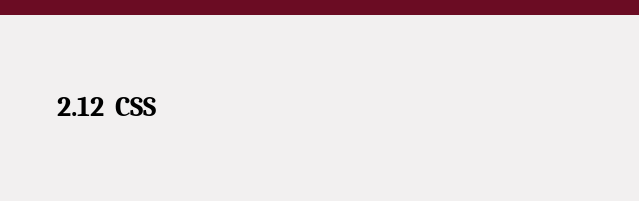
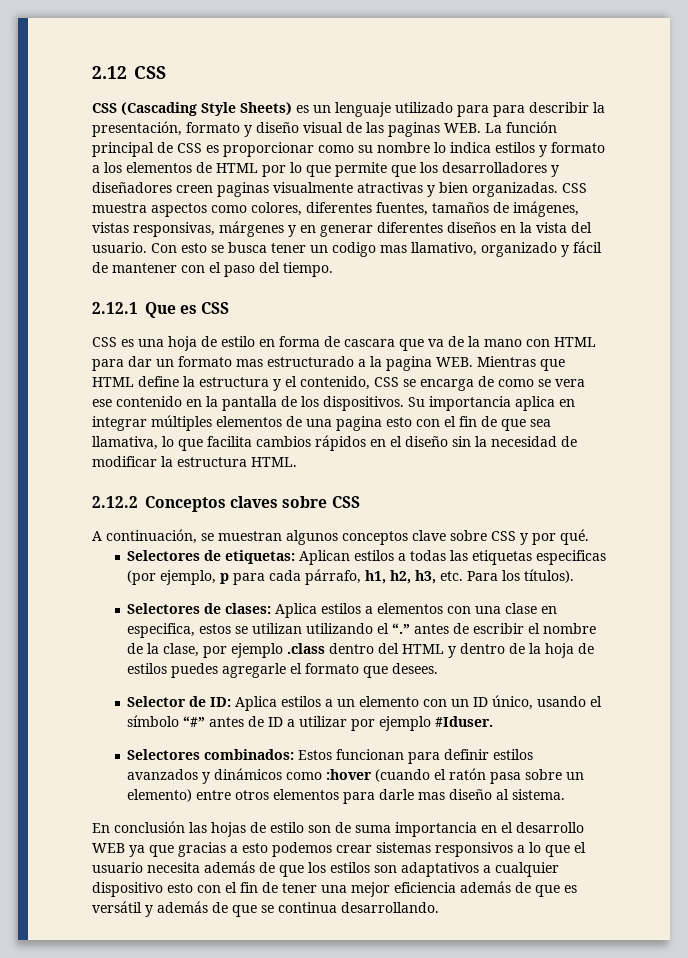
(156, 106) none -> [92,102,605,117] [92,121,557,137] [92,142,605,157] [92,162,559,177] [92,182,587,197] [92,201,579,217] [92,221,592,237] [92,241,602,257] [92,262,333,277] [92,302,230,318] [92,336,596,351] [92,356,565,371] [92,376,585,391] [92,396,575,411] [92,415,551,431] [92,435,577,451] [92,456,297,467] [92,496,360,512] [92,529,589,545] [127,550,607,565] [127,569,575,585] [127,603,558,618] [127,623,597,638] [127,643,595,658] [127,663,439,678] [127,695,603,711] [127,715,494,731] [127,749,534,764] [127,768,585,784] [127,789,566,804] [92,821,584,837] [92,842,586,857] [92,861,559,877] [92,881,577,897] [92,901,439,917] // CSS (Cascading Style Sheets) es un lenguaje utilizado para para describir la presentación, formato y diseño visual de las paginas WEB. La función principal de CSS es proporcionar como su nombre lo indica estilos y formato a los elementos de HTML por lo que permite que los desarrolladores y diseñadores creen paginas visualmente atractivas y bien organizadas. CSS muestra aspectos como colores, diferentes fuentes, tamaños de imágenes, vistas responsivas, márgenes y en generar diferentes diseños en la vista del usuario. Con esto se busca tener un codigo mas llamativo, organizado y fácil de mantener con el paso del tiempo. // 2.12.1 Que es CSS // CSS es una hoja de estilo en forma de cascara que va de la mano con HTML para dar un formato mas estructurado a la pagina WEB. Mientras que HTML define la estructura y el contenido, CSS se encarga de como se vera ese contenido en la pantalla de los dispositivos. Su importancia aplica en integrar múltiples elementos de una pagina esto con el fin de que sea llamativa, lo que facilita cambios rápidos en el diseño sin la necesidad de modificar la estructura HTML. // 2.12.2 Conceptos claves sobre CSS // A continuación, se muestran algunos conceptos clave sobre CSS y por qué. // Selectores de etiquetas: Aplican estilos a todas las etiquetas especificas (por ejemplo, p para cada párrafo, h1, h2, h3, etc. Para los títulos). // Selectores de clases: Aplica estilos a elementos con una clase en especifica, estos se utilizan utilizando el “.” antes de escribir el nombre de la clase, por ejemplo .class dentro del HTML y dentro de la hoja de estilos puedes agregarle el formato que desees. // Selector de ID: Aplica estilos a un elemento con un ID único, usando el símbolo “#” antes de ID a utilizar por ejemplo #Iduser. // Selectores combinados: Estos funcionan para definir estilos avanzados y dinámicos como :hover (cuando el ratón pasa sobre un elemento) entre otros elementos para darle mas diseño al sistema. // En conclusión las hojas de estilo son de suma importancia en el desarrollo WEB ya que gracias a esto podemos crear sistemas responsivos a lo que el usuario necesita además de que los estilos son adaptativos a cualquier dispositivo esto con el fin de tener una mejor eficiencia además de que es versátil y además de que se continua desarrollando.

